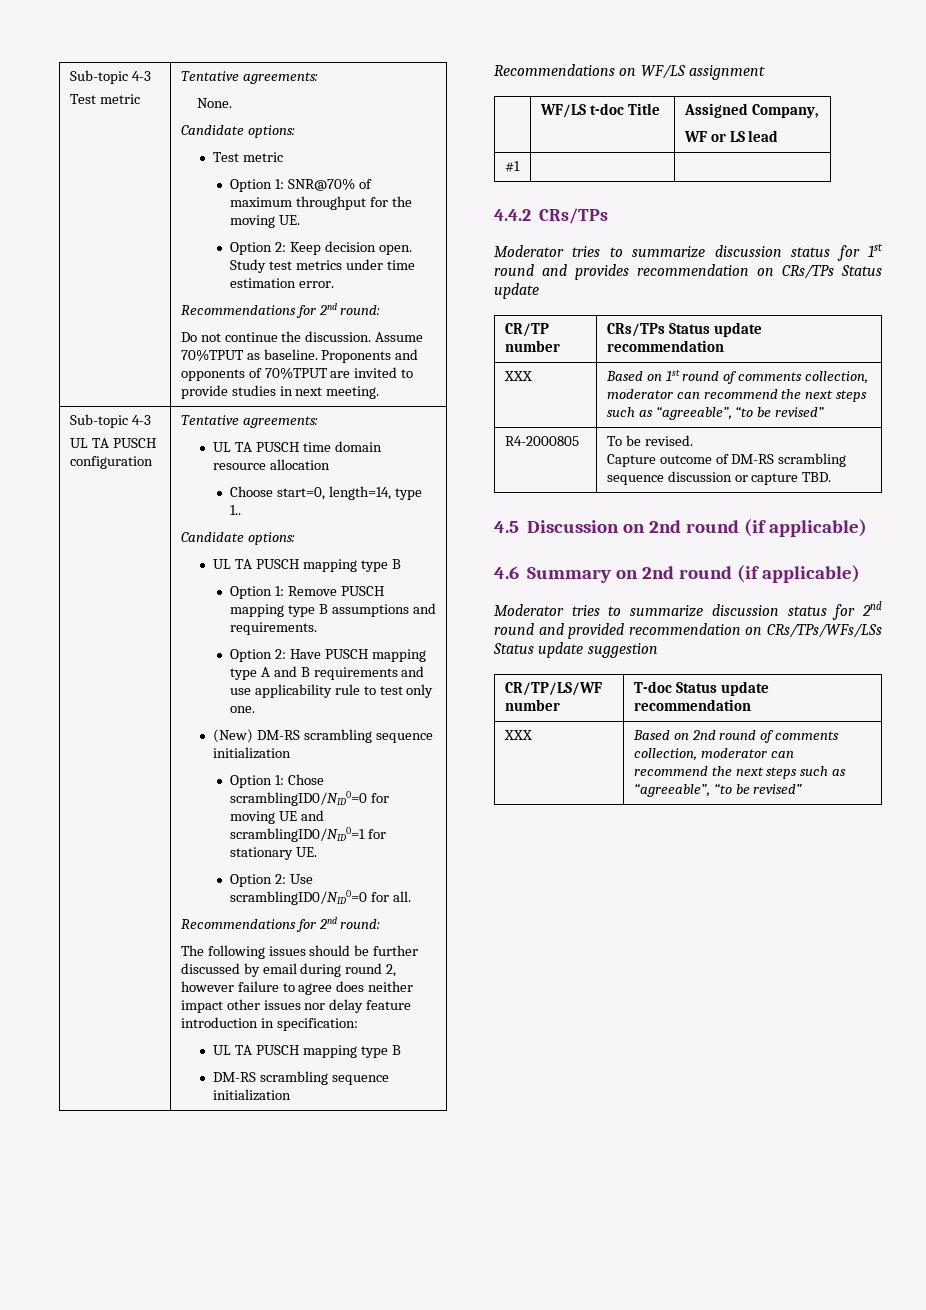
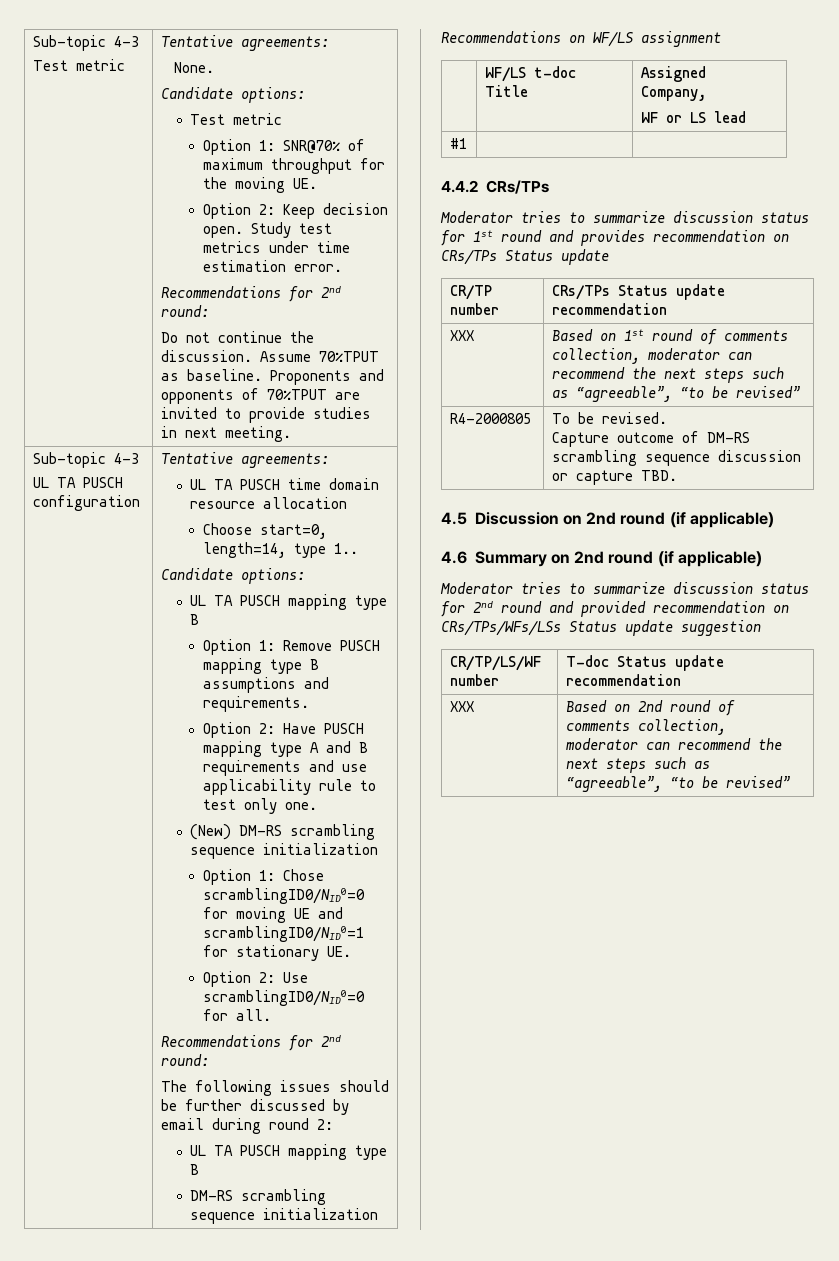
[386,964,397,977] [180,981,414,995] [180,999,412,1013] [180,1017,358,1031] 2, however failure to agree does neither impact other issues nor delay feature introduction in specification: -> [316,1119,333,1130] 2:

